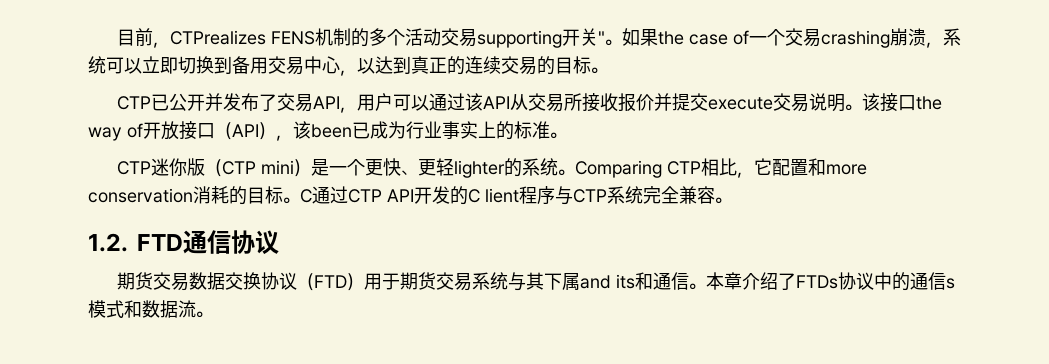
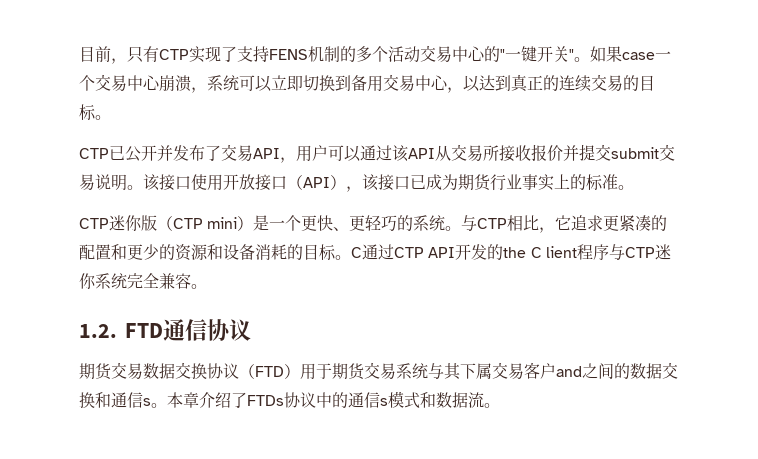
[169,30,266,45] CTPrealizes -> [127,46,269,63] 只有CTP实现了支持
[476,30,562,48] supporting -> [452,46,537,62] 中心的"一键
[657,30,749,45] the case of -> [622,52,655,60] case
[820,30,890,48] crashing -> [127,75,160,91] 中心
[707,97,773,110] execute -> [611,147,659,159] submit
[915,96,942,110] [88,123,143,141] the way of -> [191,174,223,191] 使用
[311,121,406,139] been已成为 -> [378,174,491,191] 接口已成为期货
[453,160,505,178] lighter -> [381,215,398,232] 巧
[574,160,662,178] Comparing -> [461,215,478,231] 与
[771,158,867,176] [88,188,193,203] 配置和more conservation -> [571,215,668,231] [79,244,255,261] 追求更紧凑的配置和更少的资源和设备
(468, 195) none -> [503,247,527,258] the
(607, 196) none -> [654,244,671,260] [79,273,96,289] 迷你
[579,272,689,290] and its和通信 -> [492,362,678,380] [79,392,151,409] 交易客户and之间的数据交换和通信s

